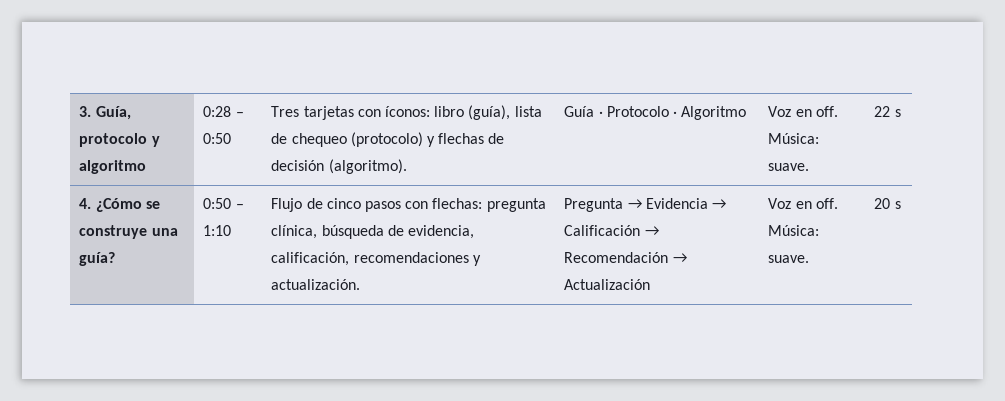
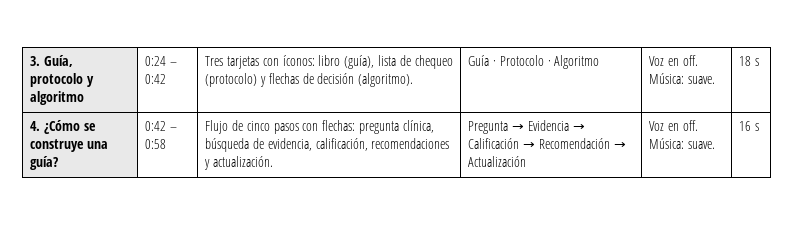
[203,106,244,117] [203,133,232,144] 0:28 – 0:50 -> [145,56,178,66] [145,74,167,84] 0:24 – 0:42
[874,106,891,117] 22 -> [739,56,752,66] 18
[203,198,244,209] [203,225,232,236] 0:50 – 1:10 -> [145,121,178,131] [145,139,167,149] 0:42 – 0:58
[874,198,891,209] 20 -> [739,121,752,131] 16

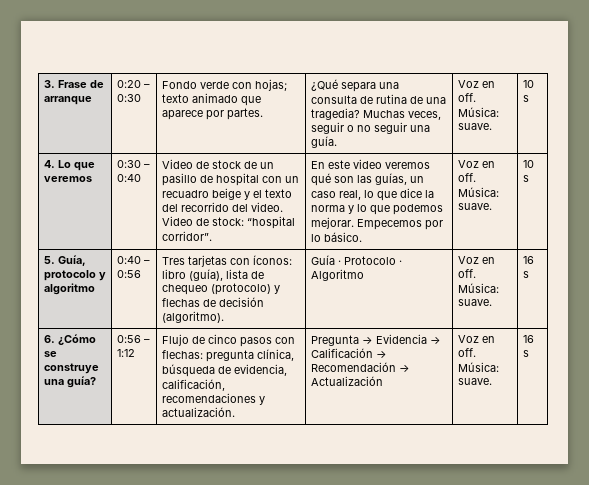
(41, 61) none -> [57,80,104,88] [43,96,92,105] [116,80,150,88] [116,94,141,102] [161,79,287,91] [161,93,261,106] [161,108,263,120] [310,79,399,92] [310,94,446,104] [310,108,441,120] [310,122,430,134] [310,136,337,148] [457,80,495,88] [457,93,476,102] [457,107,499,117] [457,123,492,130] [522,80,534,88] [522,95,529,102] [43,160,95,171] [43,176,92,182] [116,160,150,168] [116,174,141,182] [161,159,274,169] [161,173,299,186] [161,188,292,200] [161,202,283,212] [161,216,295,229] [161,231,212,241] [310,159,430,169] [310,173,424,186] [310,188,434,201] [310,204,443,215] [310,217,443,230] [310,232,362,242] [457,160,495,168] [457,173,476,182] [457,187,499,197] [457,203,492,210] [522,160,534,168] [522,175,529,182] [43,256,55,264] Frase de arranque | 0:20 – 0:30 | Fondo verde con hojas; texto animado que aparece por partes. | ¿Qué separa una consulta de rutina de una tragedia? Muchas veces, seguir o no seguir una guía. | Voz en off. Música: suave. | 10 s // 4. Lo que veremos | 0:30 – 0:40 | Video de stock de un pasillo de hospital con un recuadro beige y el texto del recorrido del video. Video de stock: “hospital corridor”. | En este video veremos qué son las guías, un caso real, lo que dice la norma y lo que podemos mejorar. Empecemos por lo básico. | Voz en off. Música: suave. | 10 s // 5.
[145,56,178,66] [145,74,167,84] 0:24 – 0:42 -> [116,256,150,264] [116,270,141,278] 0:40 – 0:56
[739,56,760,66] [30,121,41,131] 18 s // 4. -> [522,256,534,264] [522,271,529,278] [43,335,55,343] 16 s // 6.
[145,121,178,131] [145,139,167,149] 0:42 – 0:58 -> [116,335,150,343] [116,349,135,357] 0:56 – 1:12

